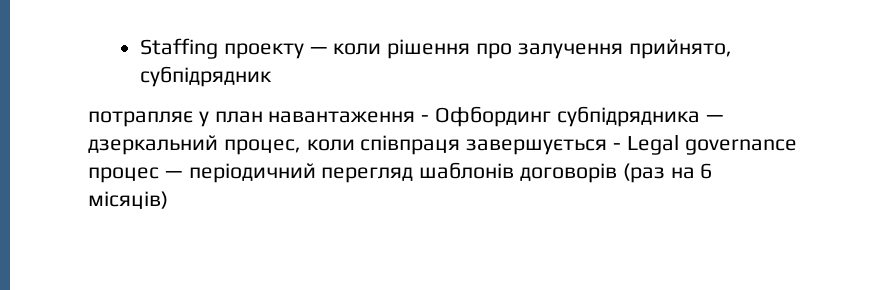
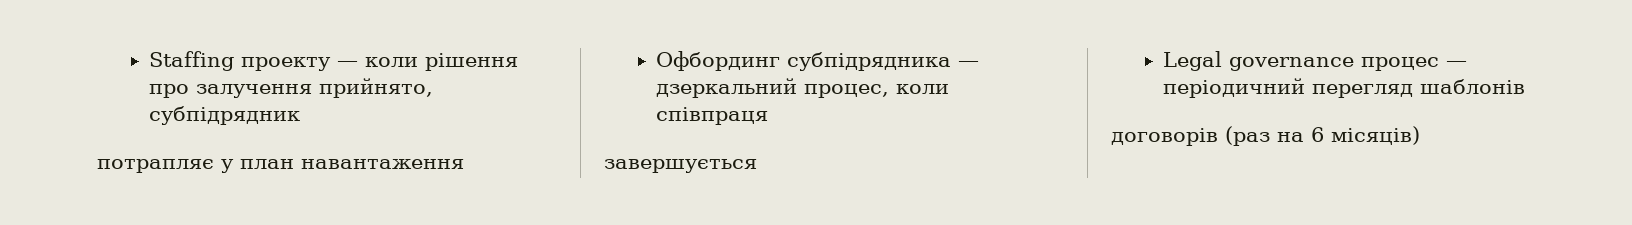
[421,115,430,122] - -> (464, 164) //
(461, 145) none -> (769, 116) //
[613,143,622,150] - -> (757, 166) //
(515, 170) none -> (1526, 86) //

